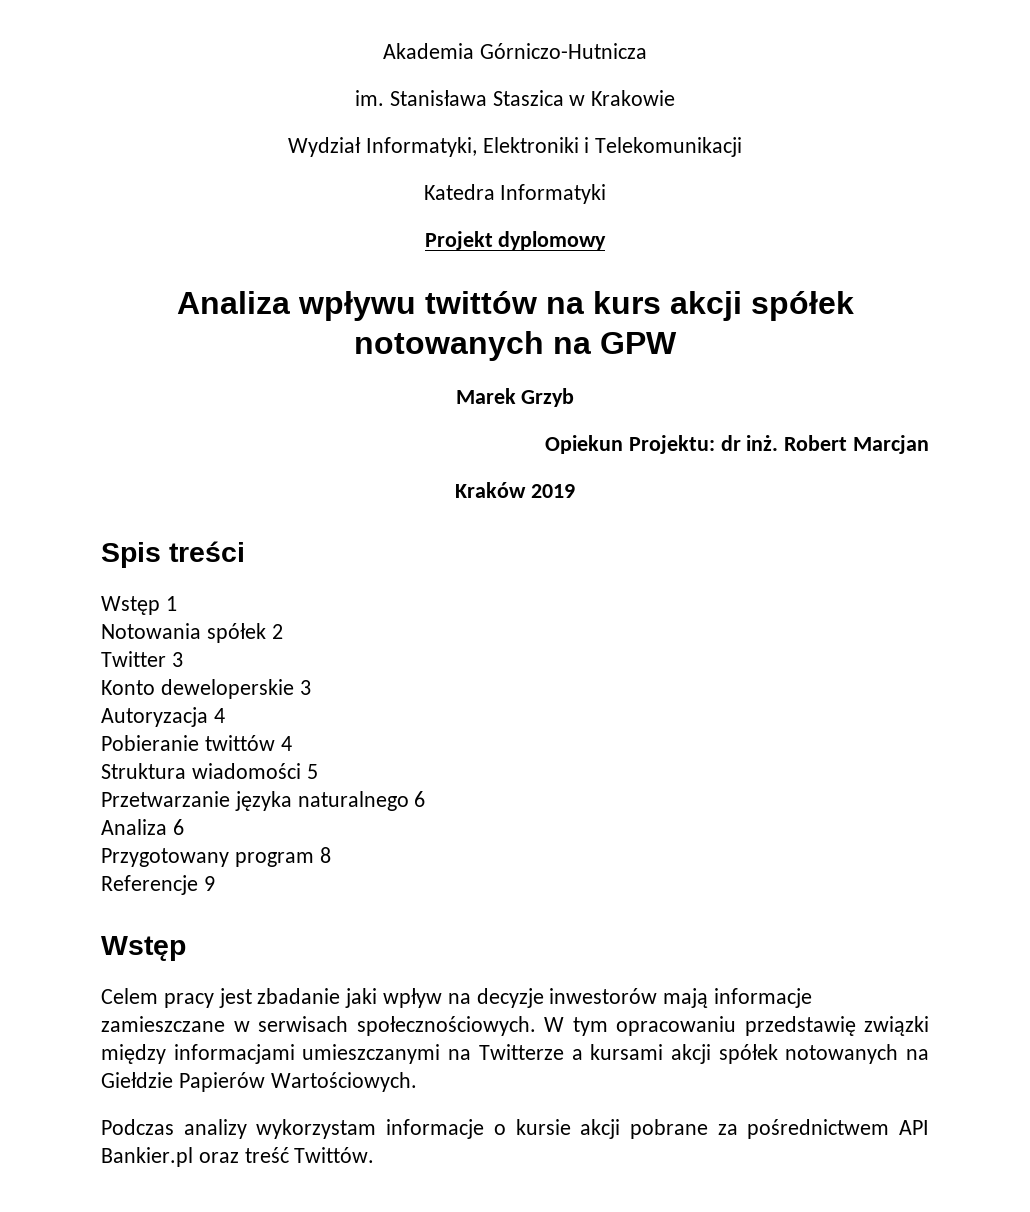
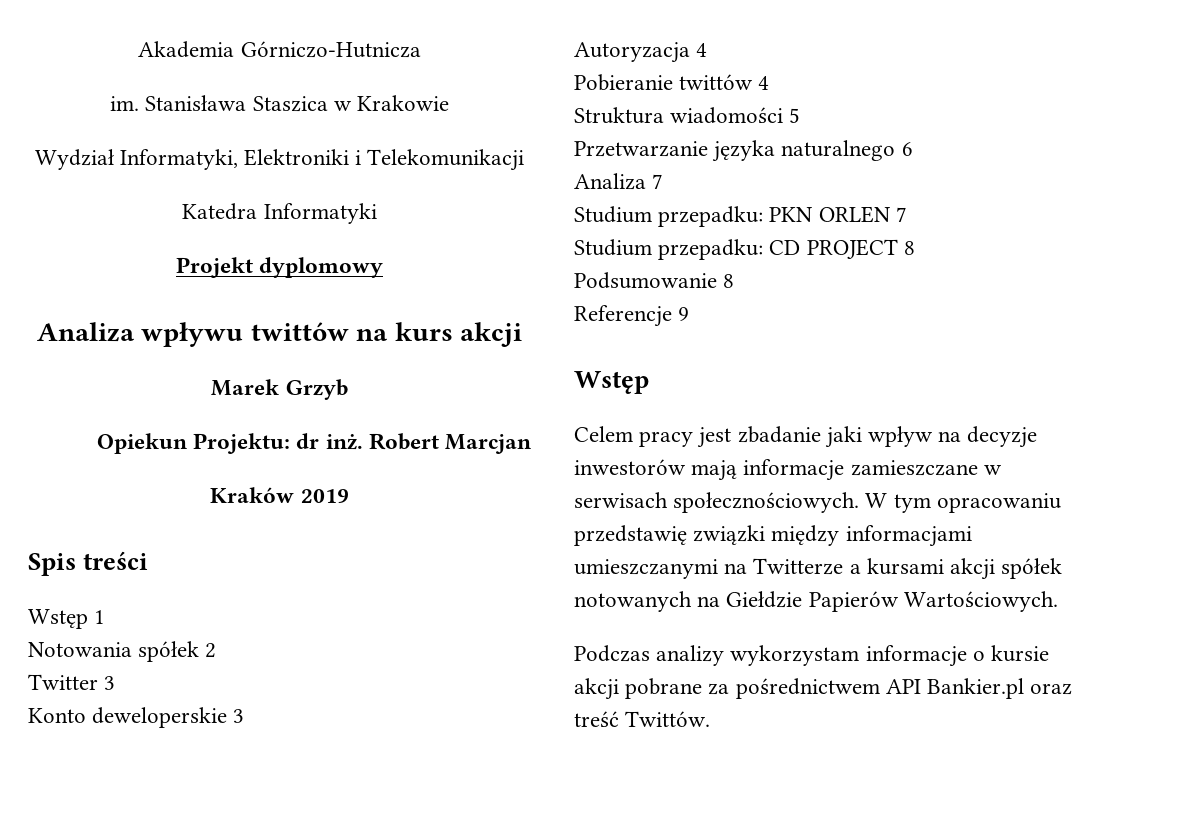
[750,291,854,321] [354,331,677,361] spółek notowanych na GPW -> (523, 334) none
[172,819,184,835] [101,848,314,867] 6 // Przygotowany program -> [652,174,664,189] [574,206,907,227] [574,239,915,260] [574,272,717,289] 7 // Studium przepadku: PKN ORLEN 7 // Studium przepadku: CD PROJECT 8 // Podsumowanie

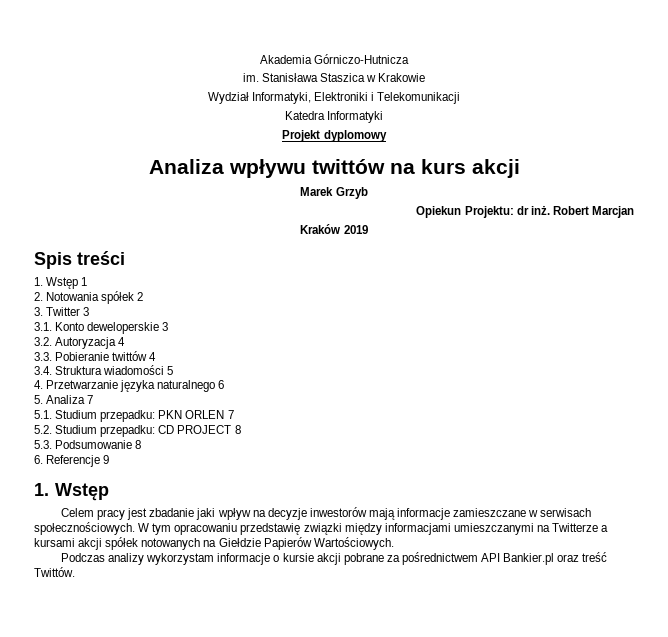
(149, 560) none -> [34,277,43,286] 1.
(106, 617) none -> [34,292,43,301] 2.
(217, 650) none -> [34,307,43,316] 3.
(116, 683) none -> [34,322,52,331] 3.1.
(245, 716) none -> [34,337,52,346] 3.2.
(708, 50) none -> [34,352,52,361] 3.3.
(770, 83) none -> [34,366,52,375] 3.4.
(801, 115) none -> [34,380,43,389] 4.
(913, 149) none -> [34,395,43,404] 5.
(664, 181) none -> [34,410,52,419] 5.1.
(907, 214) none -> [34,425,52,434] 5.2.
(915, 248) none -> [34,440,52,449] 5.3.
(735, 281) none -> [34,455,43,464] 6.
(690, 314) none -> [34,483,49,496] 1.

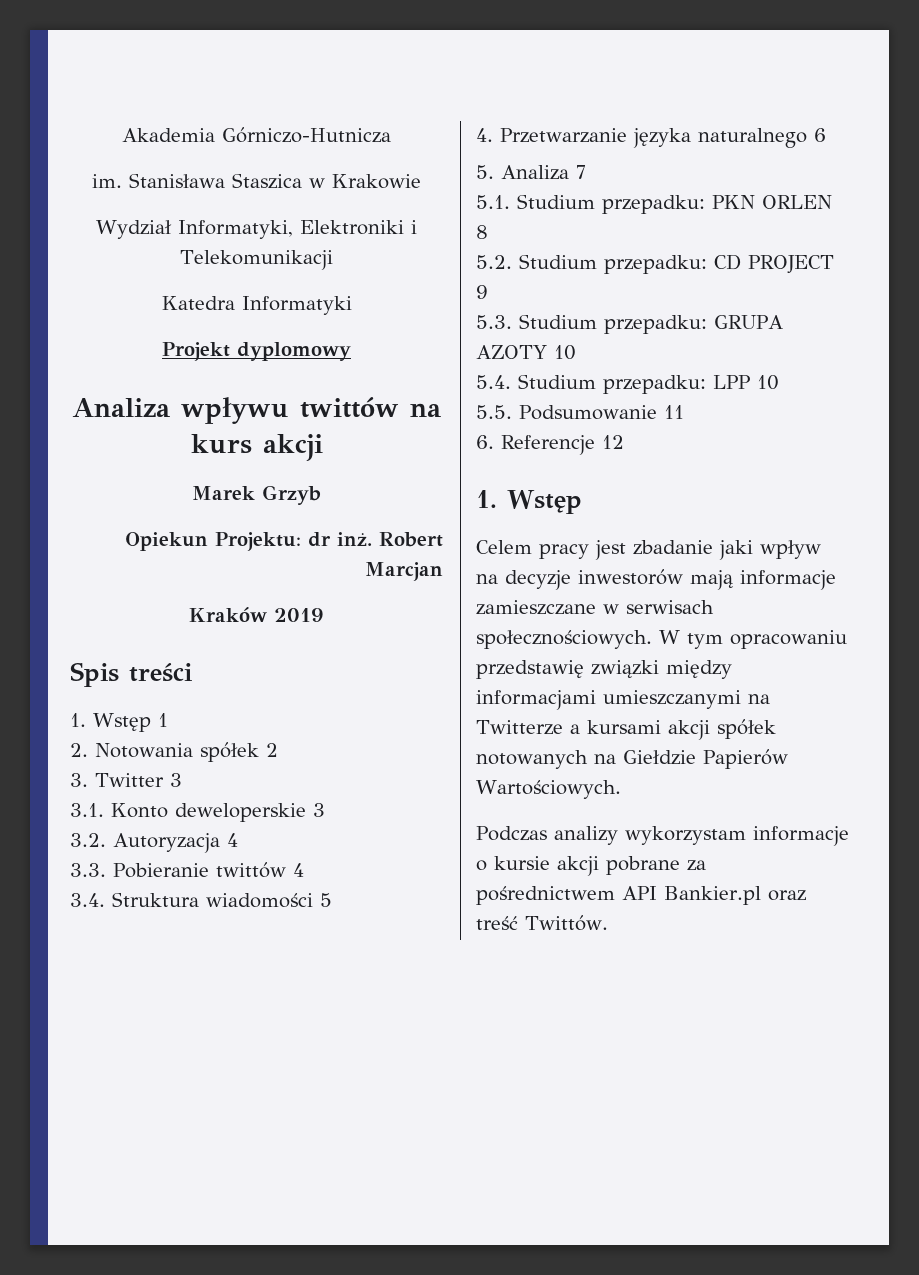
[227,410,234,419] 7 -> [476,225,488,239] 8
[234,425,241,434] 8 -> [476,285,488,299] 9
[55,440,142,449] Podsumowanie 8 -> [519,314,783,334] [476,345,576,360] [476,374,779,394] [476,405,684,420] Studium przepadku: GRUPA AZOTY 10 // 5.4. Studium przepadku: LPP 10 // 5.5. Podsumowanie 11
[103,455,110,464] 9 -> [602,435,624,449] 12

